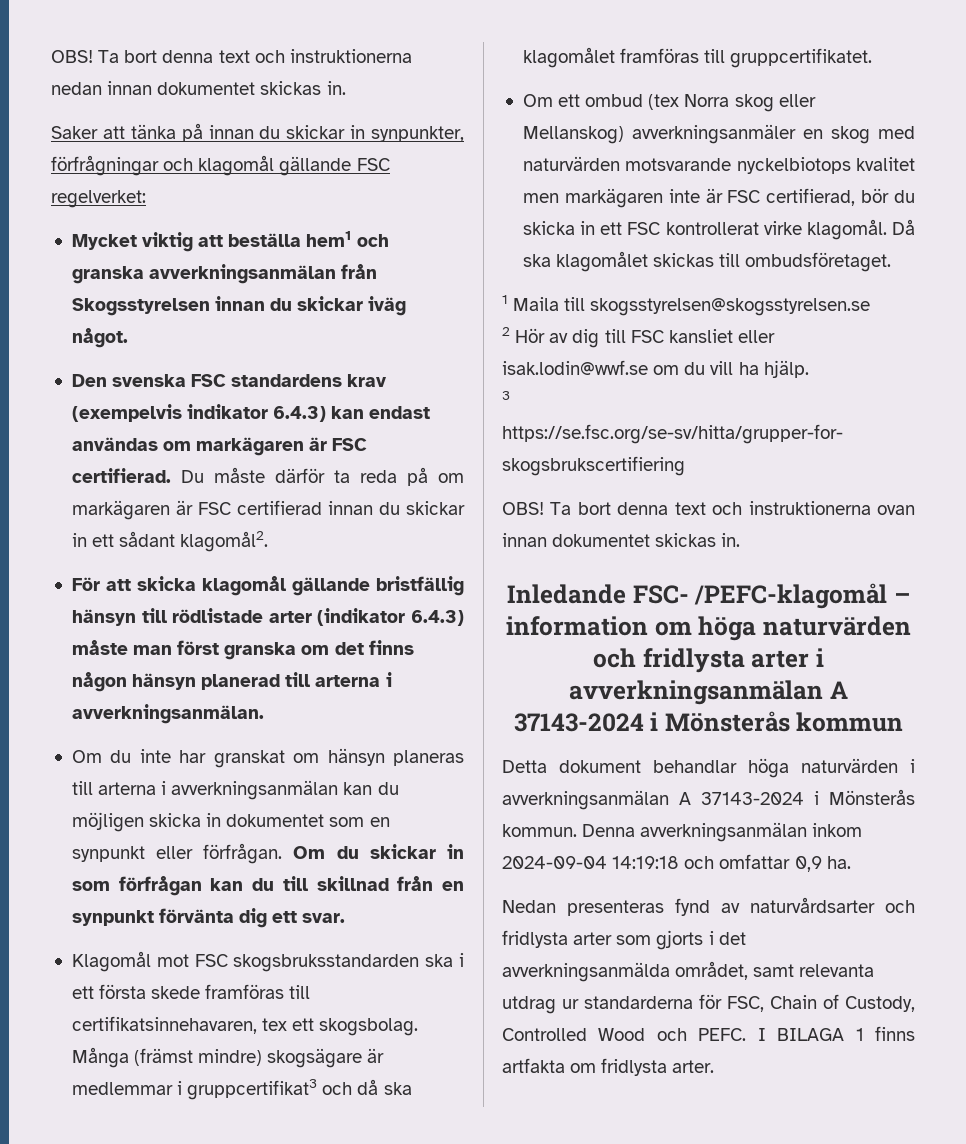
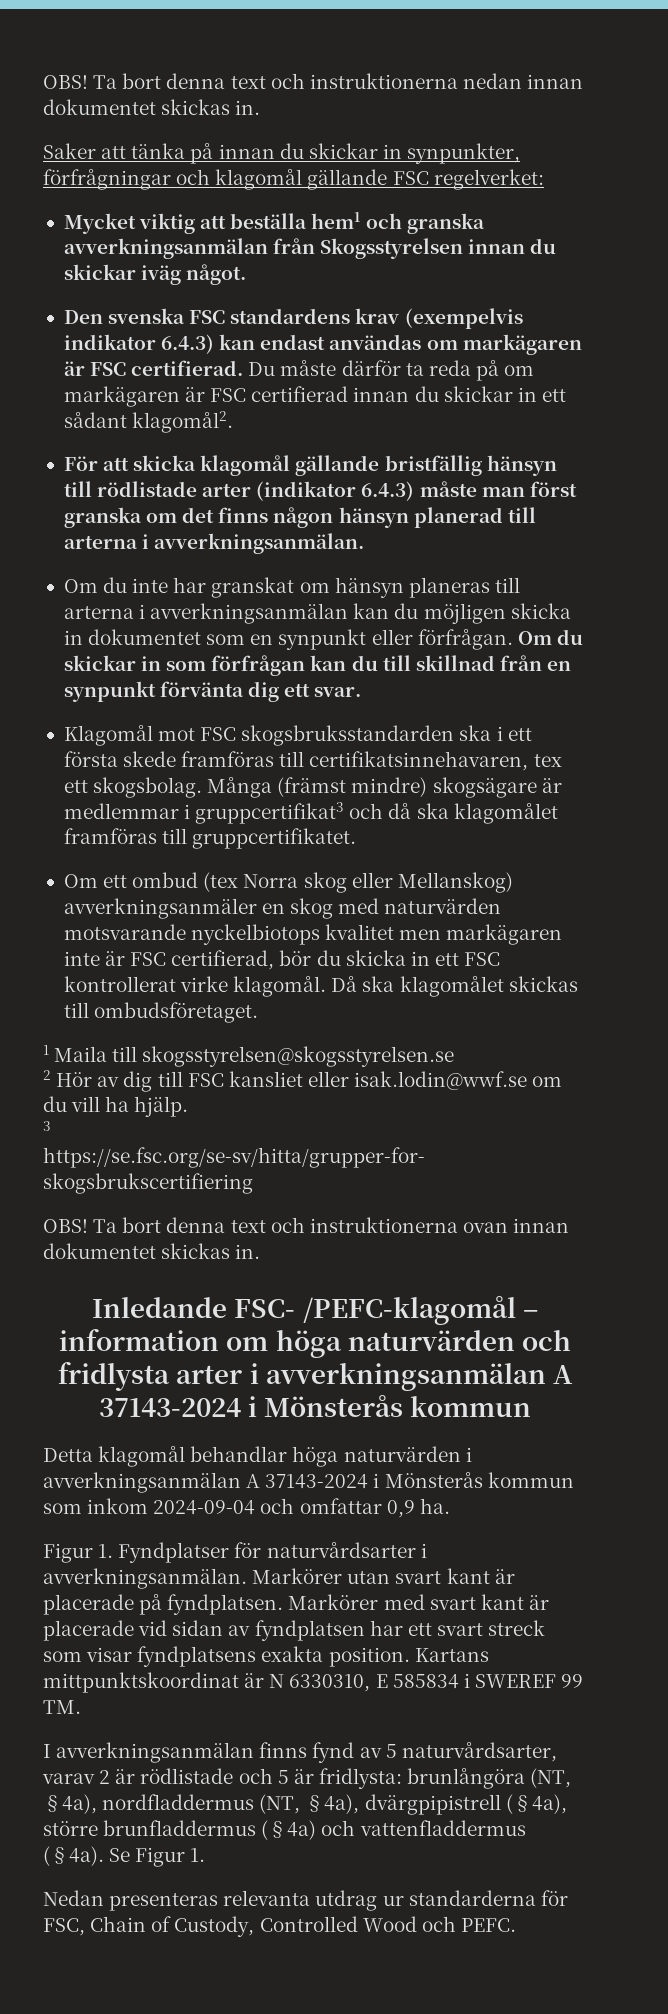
[559,760,641,773] dokument -> [98,1446,186,1467] klagomål
[502,822,808,842] kommun. Denna avverkningsanmälan -> [487,1472,574,1488] [43,1503,82,1514] kommun som
[612,856,680,869] 14:19:18 -> (256, 1507) none
[502,897,915,916] [502,930,746,950] [502,961,795,982] Nedan presenteras fynd av naturvårdsarter och fridlysta arter som gjorts i det avverkningsanmälda området, samt -> [43,1542,427,1563] [43,1568,515,1589] [43,1594,549,1615] [43,1620,546,1641] [43,1646,489,1667] [43,1672,584,1693] [43,1700,81,1714] [43,1742,557,1763] [42,1768,572,1789] [43,1794,567,1815] [43,1820,526,1840] [43,1846,206,1867] [43,1890,219,1911] Figur 1. Fyndplatser för naturvårdsarter i avverkningsanmälan. Markörer utan svart kant är placerade på fyndplatsen. Markörer med svart kant är placerade vid sidan av fyndplatsen har ett svart streck som visar fyndplatsens exakta position. Kartans mittpunktskoordinat är N 6330310, E 585834 i SWEREF 99 TM. // I avverkningsanmälan finns fynd av 5 naturvårdsarter, varav 2 är rödlistade och 5 är fridlysta: brunlångöra (NT, §4a), nordfladdermus (NT, §4a), dvärgpipistrell (§4a), större brunfladdermus (§4a) och vattenfladdermus (§4a). Se Figur 1. // Nedan presenteras
[757,1026,915,1041] [502,1058,715,1076] I BILAGA 1 finns artfakta om fridlysta arter. -> (516, 1925) none

